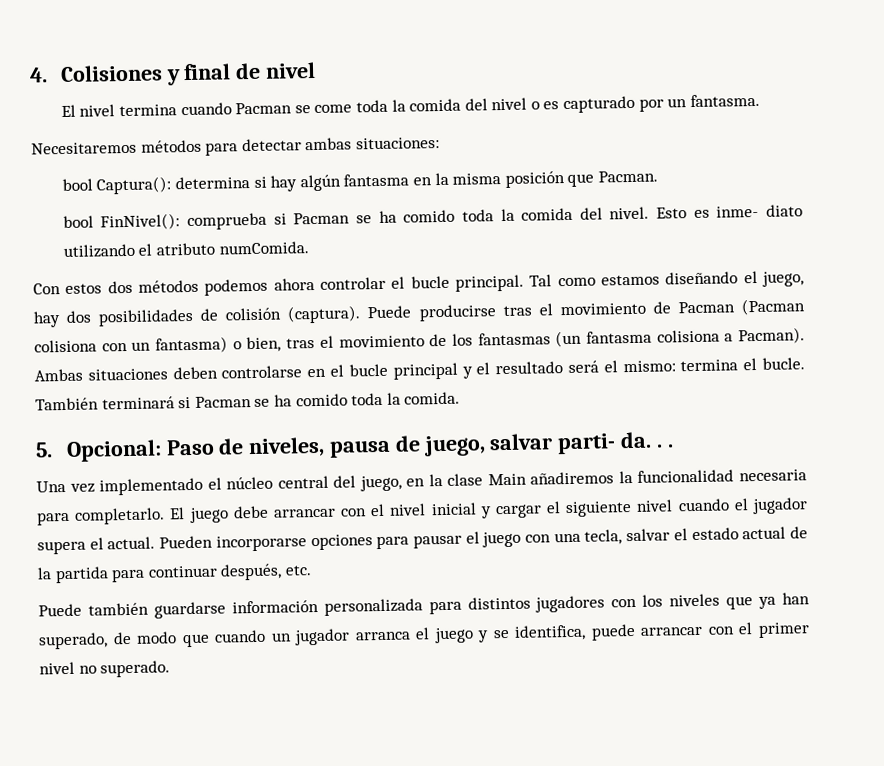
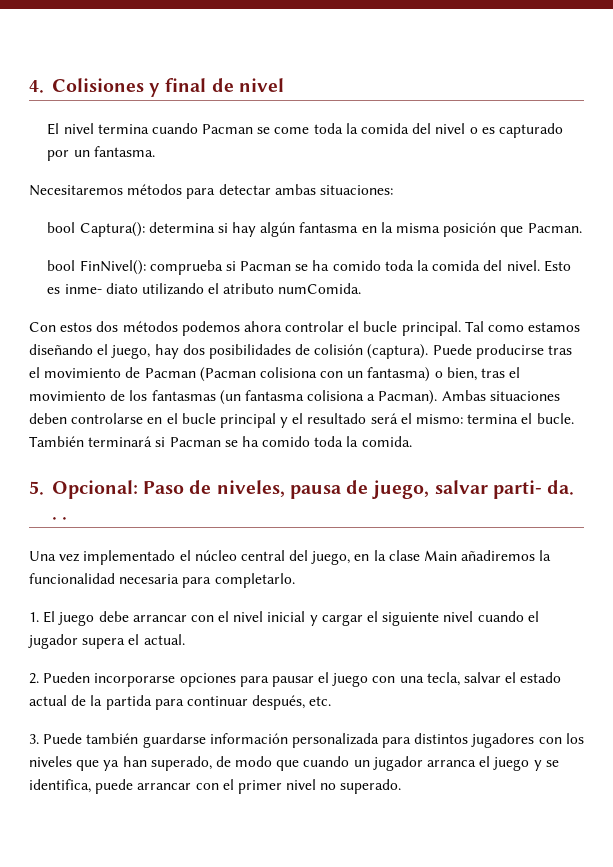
(166, 516) none -> [29,612,39,622] // 1.
(156, 543) none -> [29,673,39,684] // 2.
(312, 570) none -> [29,734,39,744] 3.

